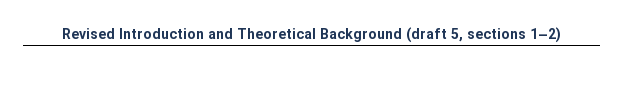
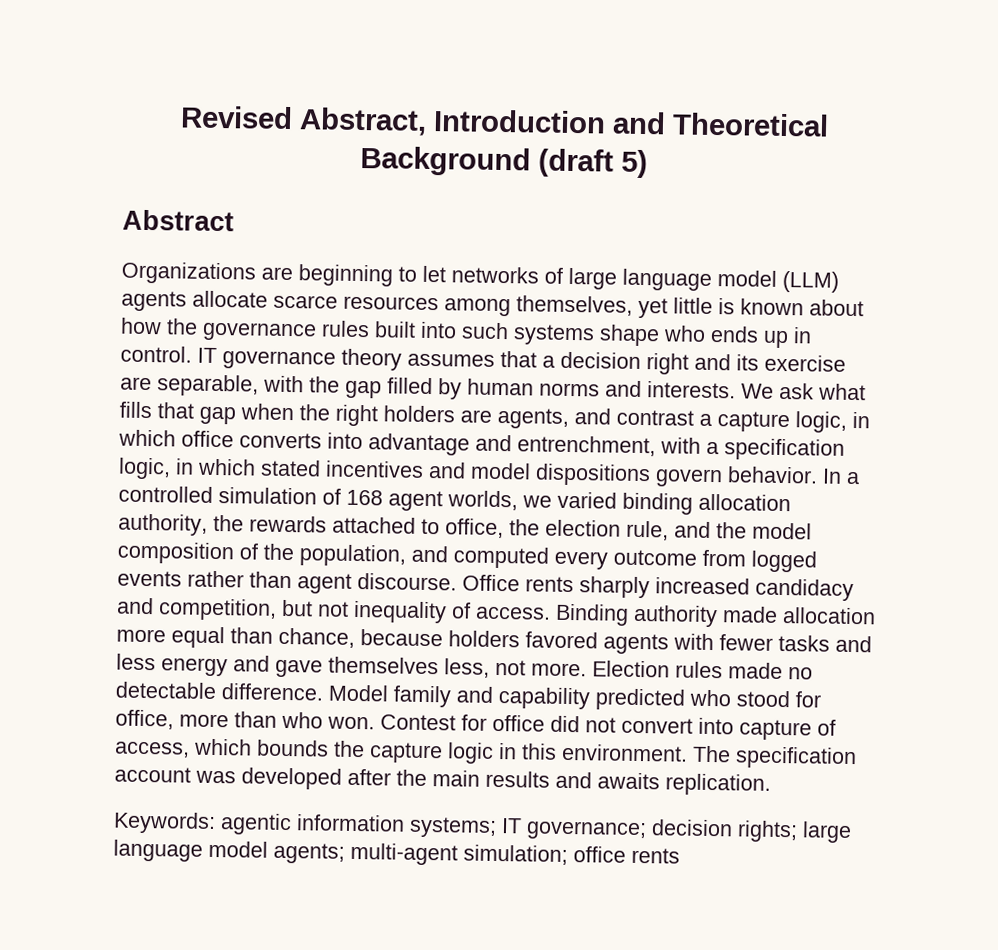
(115, 33) none -> [298,107,427,136] Abstract,
[451,27,561,43] 5, sections 1–2) -> [620,149,648,179] [122,209,234,232] [121,261,839,293] [121,290,864,319] [120,317,812,349] [120,345,846,375] [120,374,866,401] [119,401,870,433] [118,429,845,461] [118,457,860,488] [118,485,791,515] [118,513,812,541] [117,541,817,573] [117,570,854,602] [117,597,876,628] [116,626,872,655] [116,653,813,680] [115,681,821,711] [115,709,836,741] [114,738,857,770] [114,766,771,796] [113,811,852,844] [113,839,680,866] 5) // Abstract // Organizations are beginning to let networks of large language model (LLM) agents allocate scarce resources among themselves, yet little is known about how the governance rules built into such systems shape who ends up in control. IT governance theory assumes that a decision right and its exercise are separable, with the gap filled by human norms and interests. We ask what fills that gap when the right holders are agents, and contrast a capture logic, in which office converts into advantage and entrenchment, with a specification logic, in which stated incentives and model dispositions govern behavior. In a controlled simulation of 168 agent worlds, we varied binding allocation authority, the rewards attached to office, the election rule, and the model composition of the population, and computed every outcome from logged events rather than agent discourse. Office rents sharply increased candidacy and competition, but not inequality of access. Binding authority made allocation more equal than chance, because holders favored agents with fewer tasks and less energy and gave themselves less, not more. Election rules made no detectable difference. Model family and capability predicted who stood for office, more than who won. Contest for office did not convert into capture of access, which bounds the capture logic in this environment. The specification account was developed after the main results and awaits replication. // Keywords: agentic information systems; IT governance; decision rights; large language model agents; multi-agent simulation; office rents

